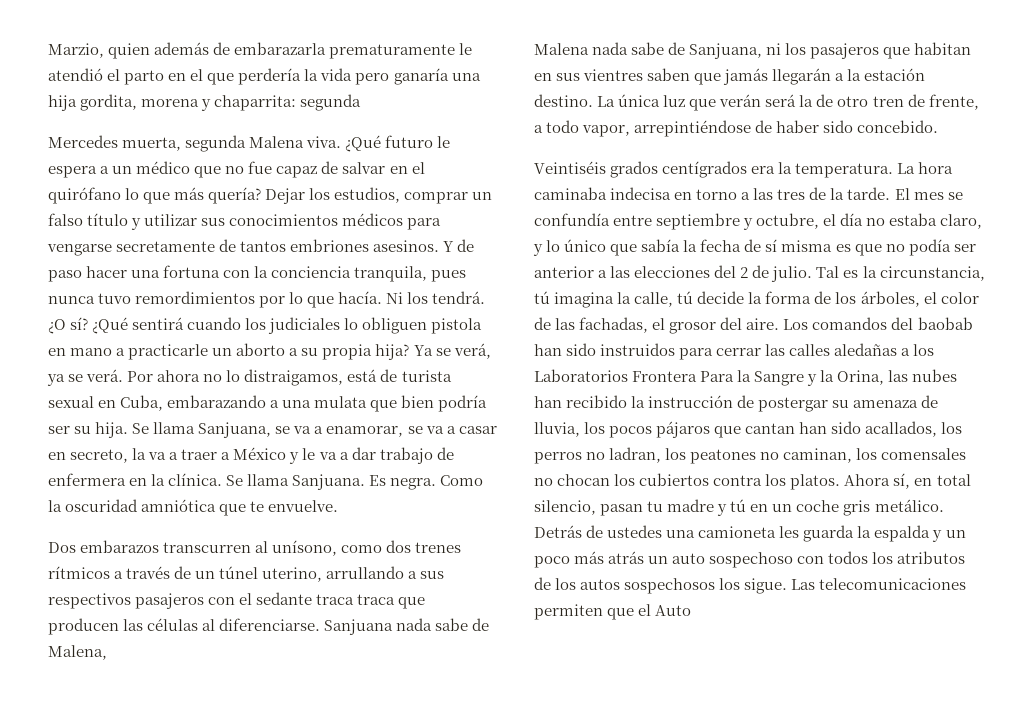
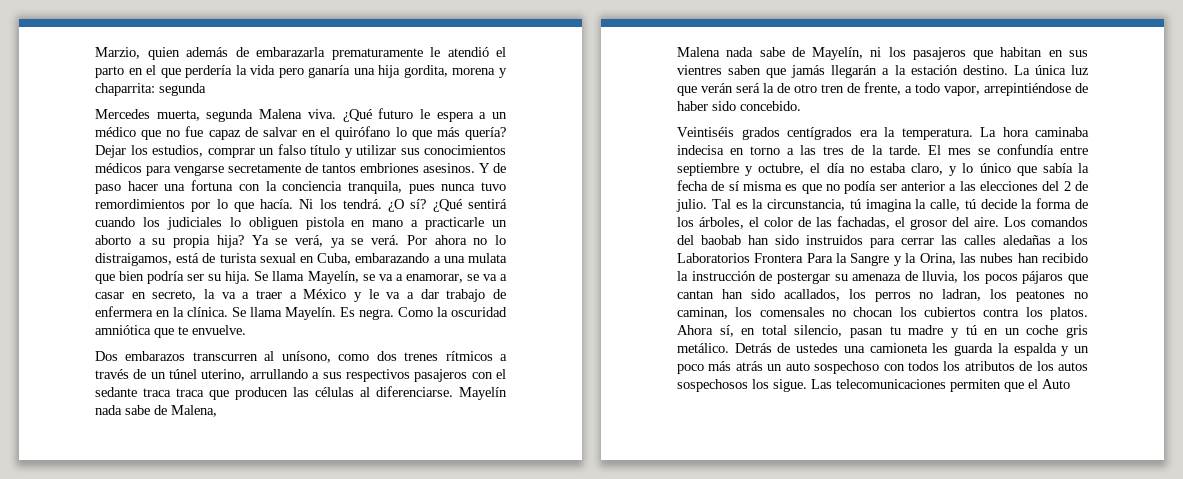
[198,422,272,438] Sanjuana, -> [307,271,359,284] Mayelín,
[292,474,366,490] Sanjuana. -> [285,307,336,320] Mayelín.
[324,619,394,635] Sanjuana -> [459,387,507,400] Mayelín
[689,43,763,59] Sanjuana, -> [812,47,864,60] Mayelín,

